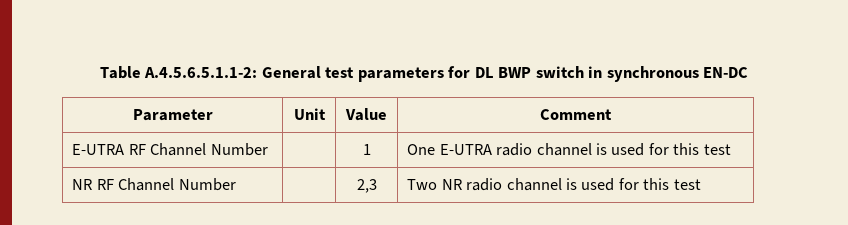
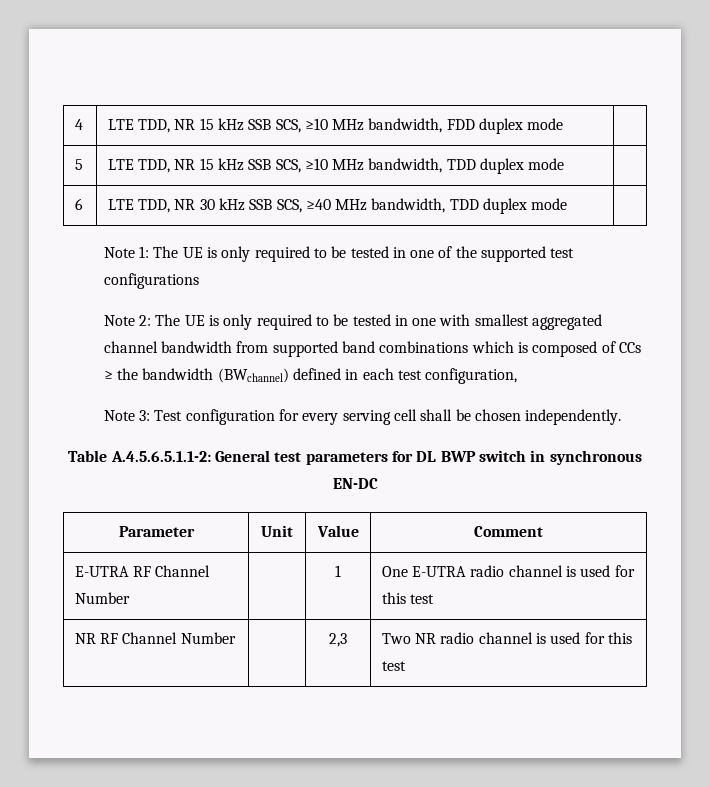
(99, 72) none -> [74,119,83,130] [107,118,564,134] [74,159,83,170] [107,158,565,174] [74,198,83,210] [107,198,568,214] [103,246,575,262] [103,273,199,289] [103,314,603,330] [103,341,641,357] [103,368,518,384] [103,409,622,425] 4 | LTE TDD, NR 15 kHz SSB SCS, ≥10 MHz bandwidth, FDD duplex mode | // 5 | LTE TDD, NR 15 kHz SSB SCS, ≥10 MHz bandwidth, TDD duplex mode | // 6 | LTE TDD, NR 30 kHz SSB SCS, ≥40 MHz bandwidth, TDD duplex mode | // Note 1: The UE is only required to be tested in one of the supported test configurations // Note 2: The UE is only required to be tested in one with smallest aggregated channel bandwidth from supported band combinations which is composed of CCs ≥ the bandwidth (BWchannel) defined in each test configuration, // Note 3: Test configuration for every serving cell shall be chosen independently. //

